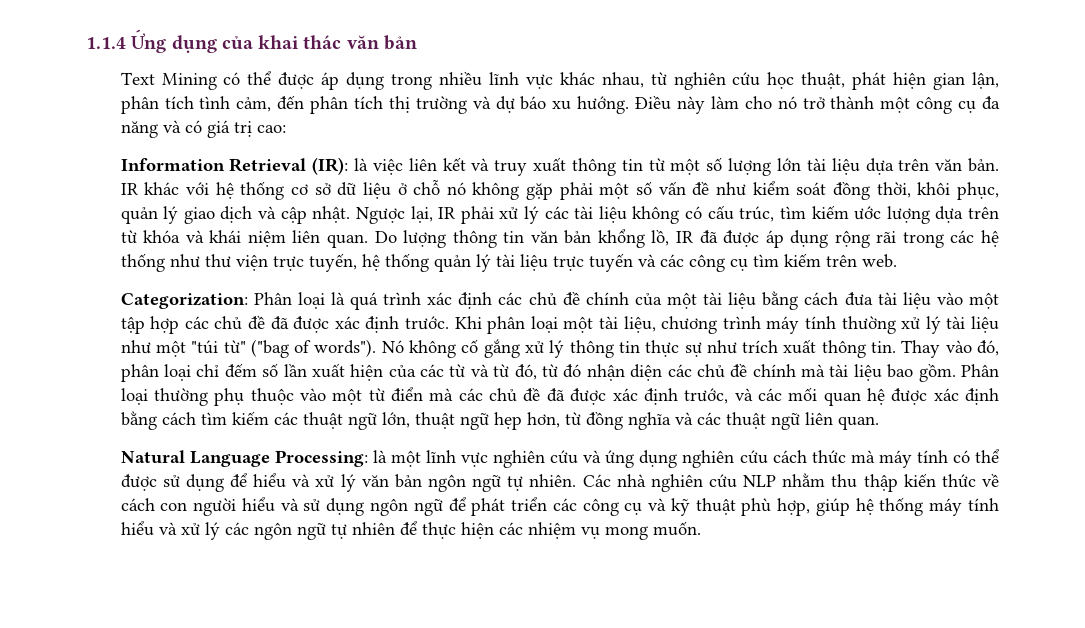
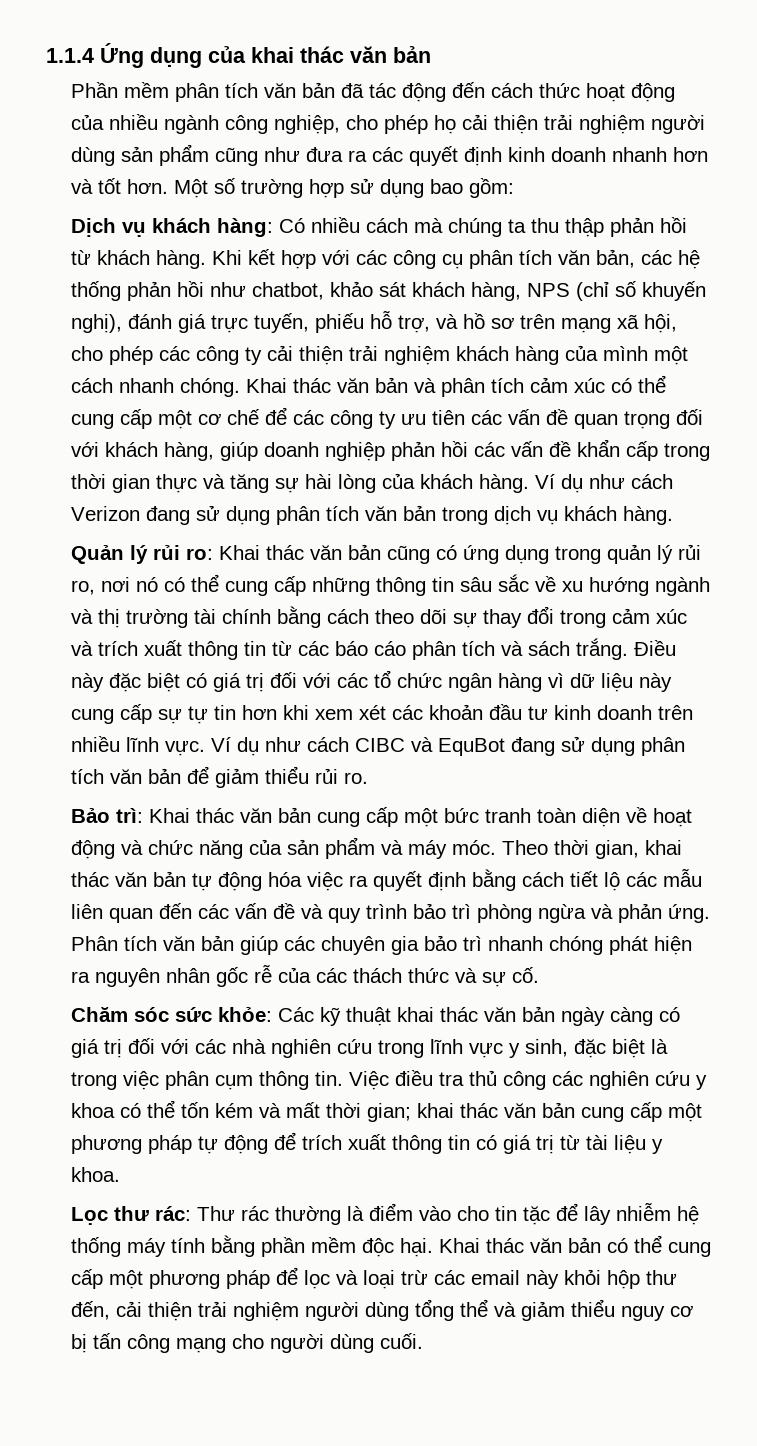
[120,71,999,90] [120,95,1000,114] [120,120,286,138] [120,157,999,176] [120,180,1000,200] [120,205,999,224] [120,229,1000,248] [120,253,897,272] [120,291,999,310] [120,315,1000,334] [120,339,1000,358] [120,363,999,382] [120,387,1000,406] [120,411,879,430] [120,449,1000,468] [120,473,999,492] [120,497,999,516] [120,521,701,540] Text Mining có thể được áp dụng trong nhiều lĩnh vực khác nhau, từ nghiên cứu học thuật, phát hiện gian lận, phân tích tình cảm, đến phân tích thị trường và dự báo xu hướng. Điều này làm cho nó trở thành một công cụ đa năng và có giá trị cao: // Information Retrieval (IR): là việc liên kết và truy xuất thông tin từ một số lượng lớn tài liệu dựa trên văn bản. IR khác với hệ thống cơ sở dữ liệu ở chỗ nó không gặp phải một số vấn đề như kiểm soát đồng thời, khôi phục, quản lý giao dịch và cập nhật. Ngược lại, IR phải xử lý các tài liệu không có cấu trúc, tìm kiếm ước lượng dựa trên từ khóa và khái niệm liên quan. Do lượng thông tin văn bản khổng lồ, IR đã được áp dụng rộng rãi trong các hệ thống như thư viện trực tuyến, hệ thống quản lý tài liệu trực tuyến và các công cụ tìm kiếm trên web. // Categorization: Phân loại là quá trình xác định các chủ đề chính của một tài liệu bằng cách đưa tài liệu vào một tập hợp các chủ đề đã được xác định trước. Khi phân loại một tài liệu, chương trình máy tính thường xử lý tài liệu như một "túi từ" ("bag of words"). Nó không cố gắng xử lý thông tin thực sự như trích xuất thông tin. Thay vào đó, phân loại chỉ đếm số lần xuất hiện của các từ và từ đó, từ đó nhận diện các chủ đề chính mà tài liệu bao gồm. Phân loại thường phụ thuộc vào một từ điển mà các chủ đề đã được xác định trước, và các mối quan hệ được xác định bằng cách tìm kiếm các thuật ngữ lớn, thuật ngữ hẹp hơn, từ đồng nghĩa và các thuật ngữ liên quan. // Natural Language Processing: là một lĩnh vực nghiên cứu và ứng dụng nghiên cứu cách thức mà máy tính có thể được sử dụng để hiểu và xử lý văn bản ngôn ngữ tự nhiên. Các nhà nghiên cứu NLP nhằm thu thập kiến thức về cách con người hiểu và sử dụng ngôn ngữ để phát triển các công cụ và kỹ thuật phù hợp, giúp hệ thống máy tính hiểu và xử lý các ngôn ngữ tự nhiên để thực hiện các nhiệm vụ mong muốn. -> [70,82,675,102] [70,114,705,134] [70,144,708,166] [70,178,514,198] [70,217,687,237] [70,249,700,269] [70,281,706,301] [70,311,677,333] [70,345,688,365] [70,375,666,397] [70,407,703,429] [70,439,710,461] [70,473,673,493] [70,505,673,525] [70,544,701,564] [70,574,710,596] [70,606,687,628] [70,638,676,660] [70,670,672,692] [70,704,693,724] [70,736,685,756] [70,766,368,788] [70,807,692,827] [70,837,682,859] [70,869,702,891] [70,903,710,923] [70,935,692,955] [70,965,539,987] [70,1006,680,1026] [70,1038,668,1058] [70,1070,707,1090] [70,1100,702,1122] [70,1132,663,1154] [70,1167,120,1182] [70,1203,699,1225] [70,1235,711,1257] [70,1267,677,1289] [70,1299,693,1321] [70,1333,423,1353] Phần mềm phân tích văn bản đã tác động đến cách thức hoạt động của nhiều ngành công nghiệp, cho phép họ cải thiện trải nghiệm người dùng sản phẩm cũng như đưa ra các quyết định kinh doanh nhanh hơn và tốt hơn. Một số trường hợp sử dụng bao gồm: // Dịch vụ khách hàng: Có nhiều cách mà chúng ta thu thập phản hồi từ khách hàng. Khi kết hợp với các công cụ phân tích văn bản, các hệ thống phản hồi như chatbot, khảo sát khách hàng, NPS (chỉ số khuyến nghị), đánh giá trực tuyến, phiếu hỗ trợ, và hồ sơ trên mạng xã hội, cho phép các công ty cải thiện trải nghiệm khách hàng của mình một cách nhanh chóng. Khai thác văn bản và phân tích cảm xúc có thể cung cấp một cơ chế để các công ty ưu tiên các vấn đề quan trọng đối với khách hàng, giúp doanh nghiệp phản hồi các vấn đề khẩn cấp trong thời gian thực và tăng sự hài lòng của khách hàng. Ví dụ như cách Verizon đang sử dụng phân tích văn bản trong dịch vụ khách hàng. // Quản lý rủi ro: Khai thác văn bản cũng có ứng dụng trong quản lý rủi ro, nơi nó có thể cung cấp những thông tin sâu sắc về xu hướng ngành và thị trường tài chính bằng cách theo dõi sự thay đổi trong cảm xúc và trích xuất thông tin từ các báo cáo phân tích và sách trắng. Điều này đặc biệt có giá trị đối với các tổ chức ngân hàng vì dữ liệu này cung cấp sự tự tin hơn khi xem xét các khoản đầu tư kinh doanh trên nhiều lĩnh vực. Ví dụ như cách CIBC và EquBot đang sử dụng phân tích văn bản để giảm thiểu rủi ro. // Bảo trì: Khai thác văn bản cung cấp một bức tranh toàn diện về hoạt động và chức năng của sản phẩm và máy móc. Theo thời gian, khai thác văn bản tự động hóa việc ra quyết định bằng cách tiết lộ các mẫu liên quan đến các vấn đề và quy trình bảo trì phòng ngừa và phản ứng. Phân tích văn bản giúp các chuyên gia bảo trì nhanh chóng phát hiện ra nguyên nhân gốc rễ của các thách thức và sự cố. // Chăm sóc sức khỏe: Các kỹ thuật khai thác văn bản ngày càng có giá trị đối với các nhà nghiên cứu trong lĩnh vực y sinh, đặc biệt là trong việc phân cụm thông tin. Việc điều tra thủ công các nghiên cứu y khoa có thể tốn kém và mất thời gian; khai thác văn bản cung cấp một phương pháp tự động để trích xuất thông tin có giá trị từ tài liệu y khoa. // Lọc thư rác: Thư rác thường là điểm vào cho tin tặc để lây nhiễm hệ thống máy tính bằng phần mềm độc hại. Khai thác văn bản có thể cung cấp một phương pháp để lọc và loại trừ các email này khỏi hộp thư đến, cải thiện trải nghiệm người dùng tổng thể và giảm thiểu nguy cơ bị tấn công mạng cho người dùng cuối.

